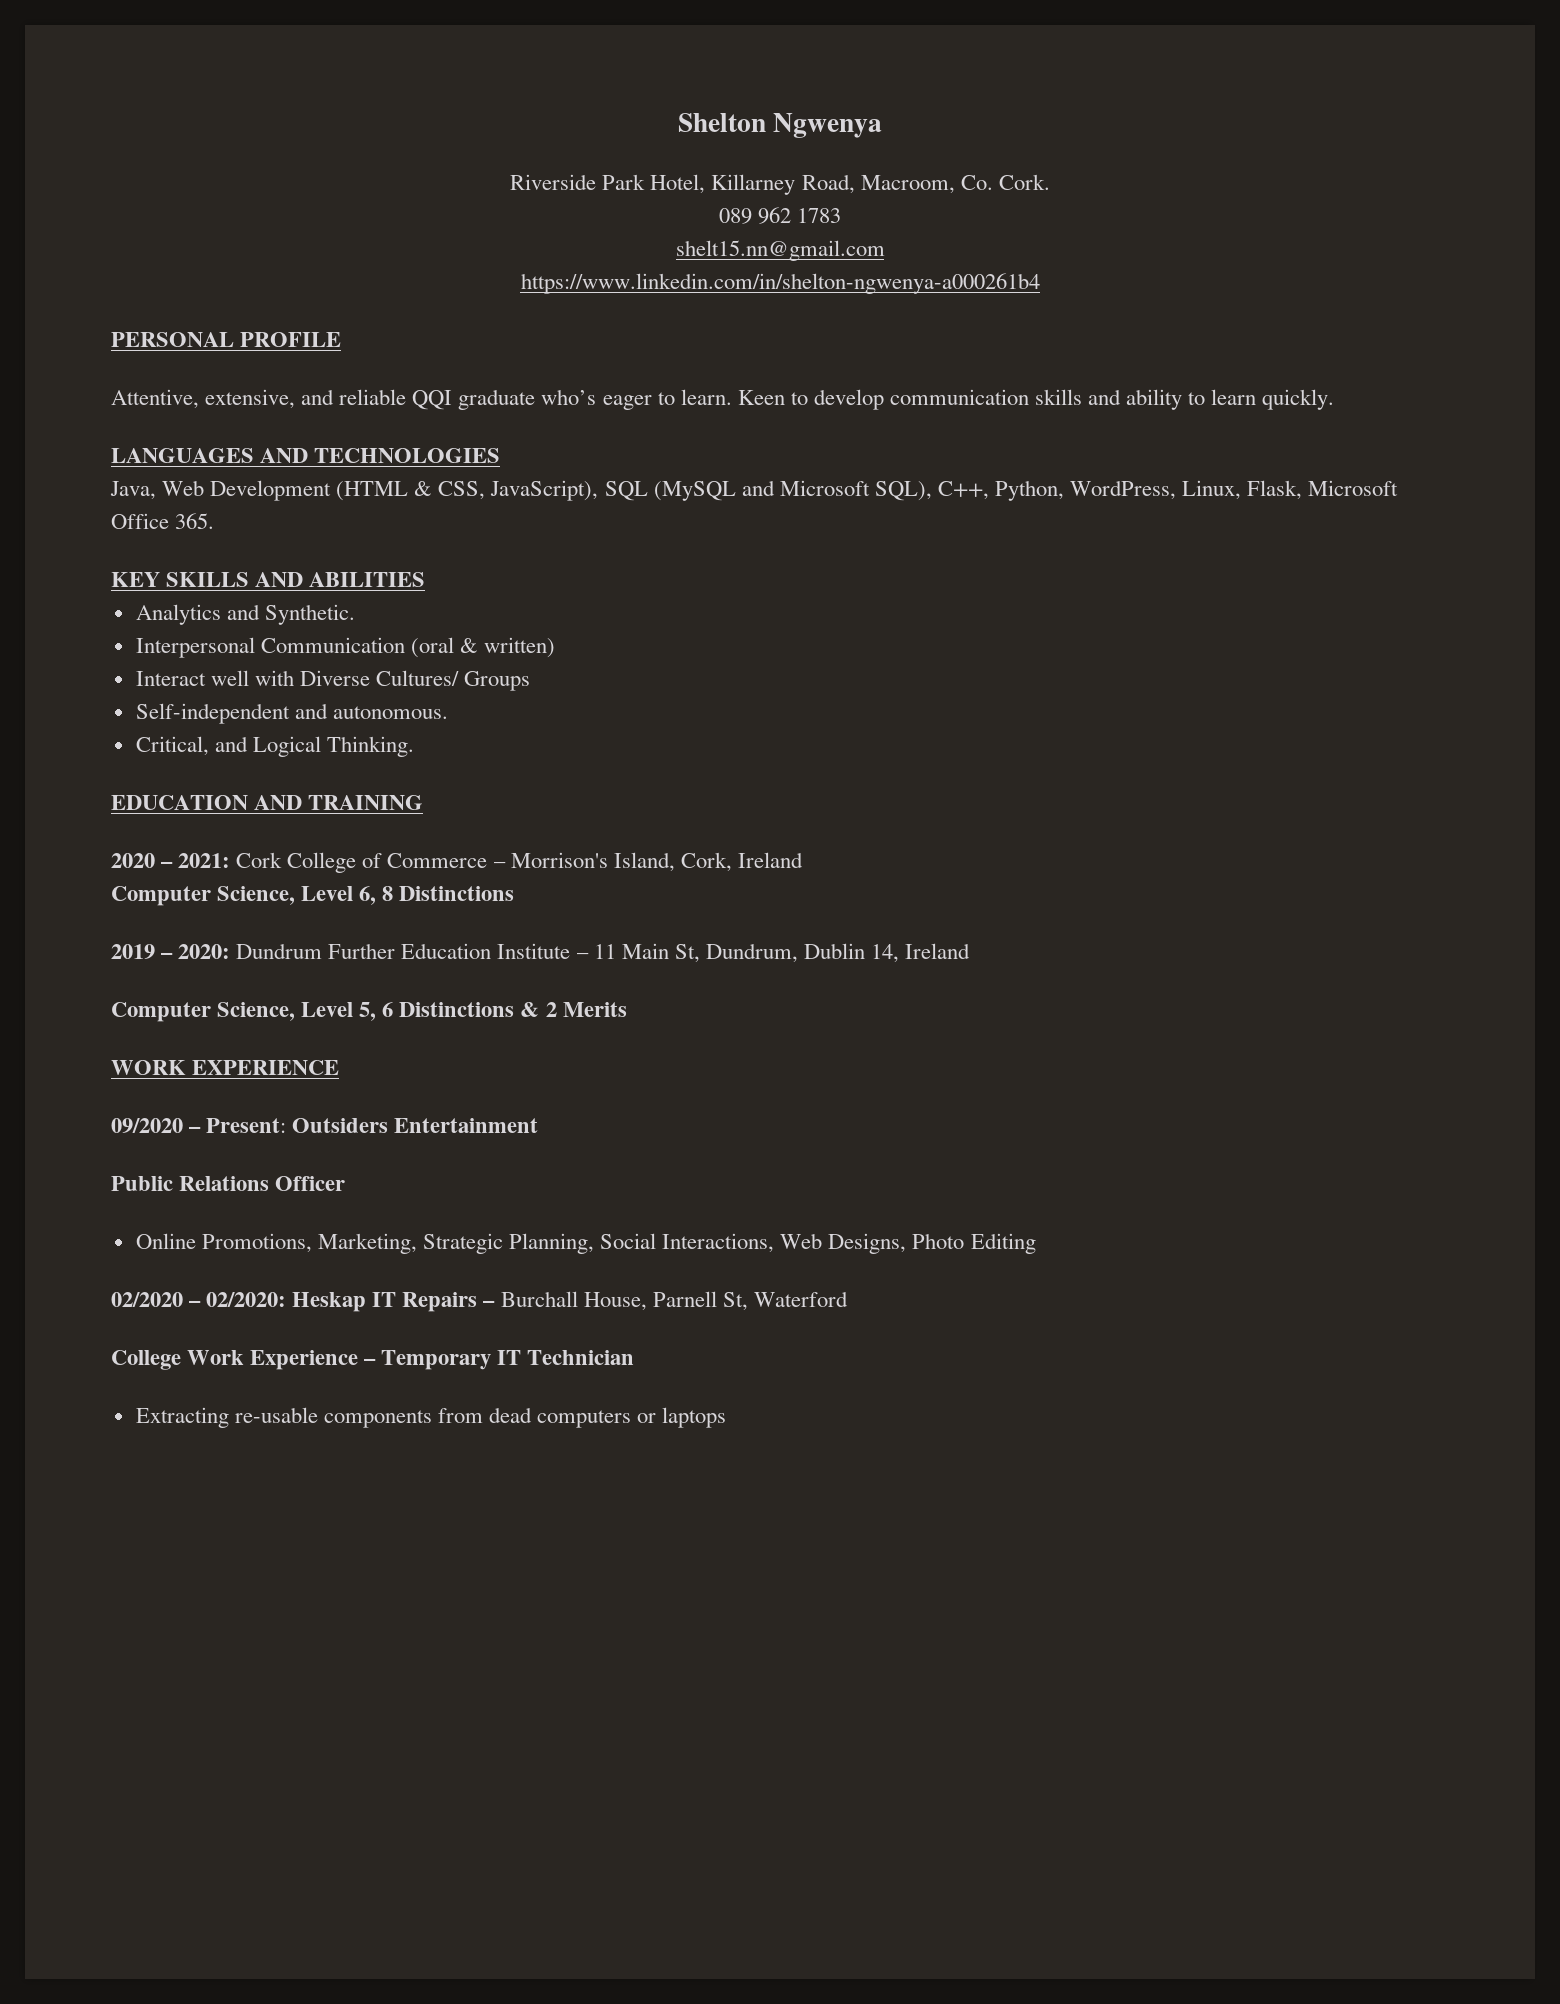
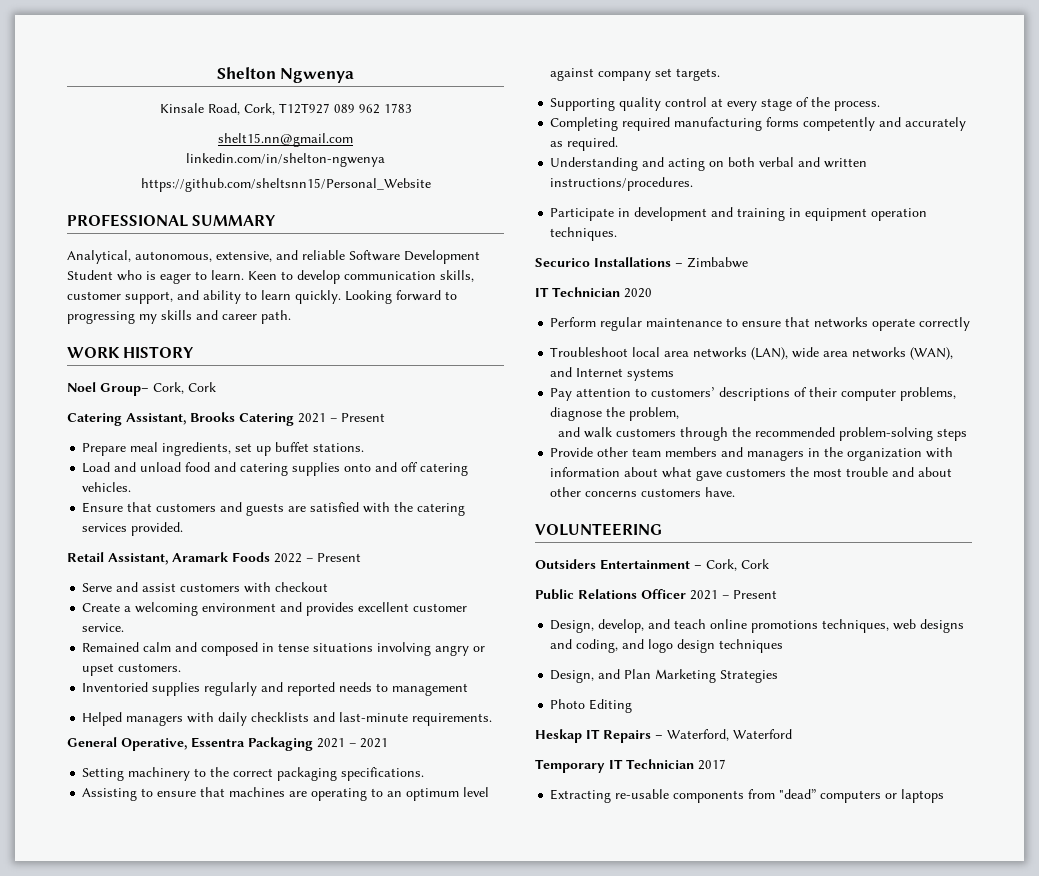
[510,174,1050,195] [718,207,842,224] [675,240,885,261] [520,273,1040,294] [111,332,342,347] [111,389,597,410] Riverside Park Hotel, Killarney Road, Macroom, Co. Cork. // 089 962 1783 // shelt15.nn@gmail.com // https://www.linkedin.com/in/shelton-ngwenya-a000261b4 // PERSONAL PROFILE // Attentive, extensive, and reliable QQI graduate who’s -> [159,103,412,115] [218,133,353,147] [186,153,385,167] [140,178,431,192] [67,214,277,227] [67,250,480,264] [67,270,156,281] Kinsale Road, Cork, T12T927 089 962 1783 // shelt15.nn@gmail.com // linkedin.com/in/shelton-ngwenya // https://github.com/sheltsnn15/Personal_Website // PROFESSIONAL SUMMARY // Analytical, autonomous, extensive, and reliable Software Development Student who is
[1035,389,1083,405] skills -> [440,270,474,282] [67,291,173,304] skills, customer support,
[111,448,501,463] [110,480,1399,501] [111,513,215,529] [111,572,426,587] [135,604,355,625] [135,637,556,658] [135,670,531,691] [135,703,448,724] [135,736,414,757] [111,795,424,810] [111,852,803,873] [111,886,515,906] [111,943,971,963] [111,1002,627,1022] [111,1060,340,1075] [111,1118,287,1133] // LANGUAGES AND TECHNOLOGIES // Java, Web Development (HTML & CSS, JavaScript), SQL (MySQL and Microsoft SQL), C++, Python, WordPress, Linux, Flask, Microsoft Office 365. // KEY SKILLS AND ABILITIES // Analytics and Synthetic. // Interpersonal Communication (oral & written) // Interact well with Diverse Cultures/ Groups // Self-independent and autonomous. // Critical, and Logical Thinking. // EDUCATION AND TRAINING // 2020 – 2021: Cork College of Commerce – Morrison's Island, Cork, Ireland // Computer Science, Level 6, 8 Distinctions // 2019 – 2020: Dundrum Further Education Institute – 11 Main St, Dundrum, Dublin 14, Ireland // Computer Science, Level 5, 6 Distinctions & 2 Merits // WORK EXPERIENCE // 09/2020 – Present: -> [345,290,457,304] [67,310,291,324] [67,346,195,358] [67,382,216,396] [67,412,385,426] [82,442,365,456] [82,462,469,476] [82,482,132,492] [82,502,466,516] [82,522,184,536] [67,552,361,565] [82,582,329,593] [82,602,468,616] [82,623,125,632] [82,642,486,656] [82,663,182,676] [82,682,469,696] [82,712,493,726] [67,737,388,751] [82,767,425,781] [82,787,490,801] [550,68,721,81] [550,97,881,111] [550,117,967,131] [550,137,619,151] [550,157,868,171] [550,177,694,191] [550,207,928,221] [550,227,618,241] [535,257,748,268] [535,287,652,298] [550,317,971,331] [550,347,954,360] [550,367,675,381] [550,387,957,401] [550,407,680,421] [558,427,968,441] [550,447,954,461] [550,467,953,481] [550,487,736,497] [535,523,662,536] Looking forward to progressing my skills and career path. // WORK HISTORY // Noel Group– Cork, Cork // Catering Assistant, Brooks Catering 2021 – Present // Prepare meal ingredients, set up buffet stations. // Load and unload food and catering supplies onto and off catering vehicles. // Ensure that customers and guests are satisfied with the catering services provided. // Retail Assistant, Aramark Foods 2022 – Present // Serve and assist customers with checkout // Create a welcoming environment and provides excellent customer service. // Remained calm and composed in tense situations involving angry or upset customers. // Inventoried supplies regularly and reported needs to management // Helped managers with daily checklists and last-minute requirements. // General Operative, Essentra Packaging 2021 – 2021 // Setting machinery to the correct packaging specifications. // Assisting to ensure that machines are operating to an optimum level against company set targets. // Supporting quality control at every stage of the process. // Completing required manufacturing forms competently and accurately as required. // Understanding and acting on both verbal and written instructions/procedures. // Participate in development and training in equipment operation techniques. // Securico Installations – Zimbabwe // IT Technician 2020 // Perform regular maintenance to ensure that networks operate correctly // Troubleshoot local area networks (LAN), wide area networks (WAN), and Internet systems // Pay attention to customers’ descriptions of their computer problems, diagnose the problem, // and walk customers through the recommended problem-solving steps // Provide other team members and managers in the organization with information about what gave customers the most trouble and about other concerns customers have. // VOLUNTEERING //
(539, 1125) none -> [694,559,769,571] – Cork, Cork
[135,1233,907,1254] // Online Promotions, Marketing, Strategic Planning, Social Interactions, Web Designs, -> [690,590,777,600] [550,619,965,633] [550,639,784,653] [550,669,779,683] 2021 – Present // Design, develop, and teach online promotions techniques, web designs and coding, and logo design techniques // Design, and Plan Marketing Strategies //
[111,1292,287,1307] 02/2020 – 02/2020: -> (633, 706) none
[500,1291,848,1311] [111,1350,377,1370] Burchall House, Parnell St, Waterford // College Work Experience – -> [667,729,792,741] Waterford, Waterford //
(635, 1357) none -> [698,759,726,770] 2017
[489,1407,533,1423] dead -> [779,789,817,799] "dead”

